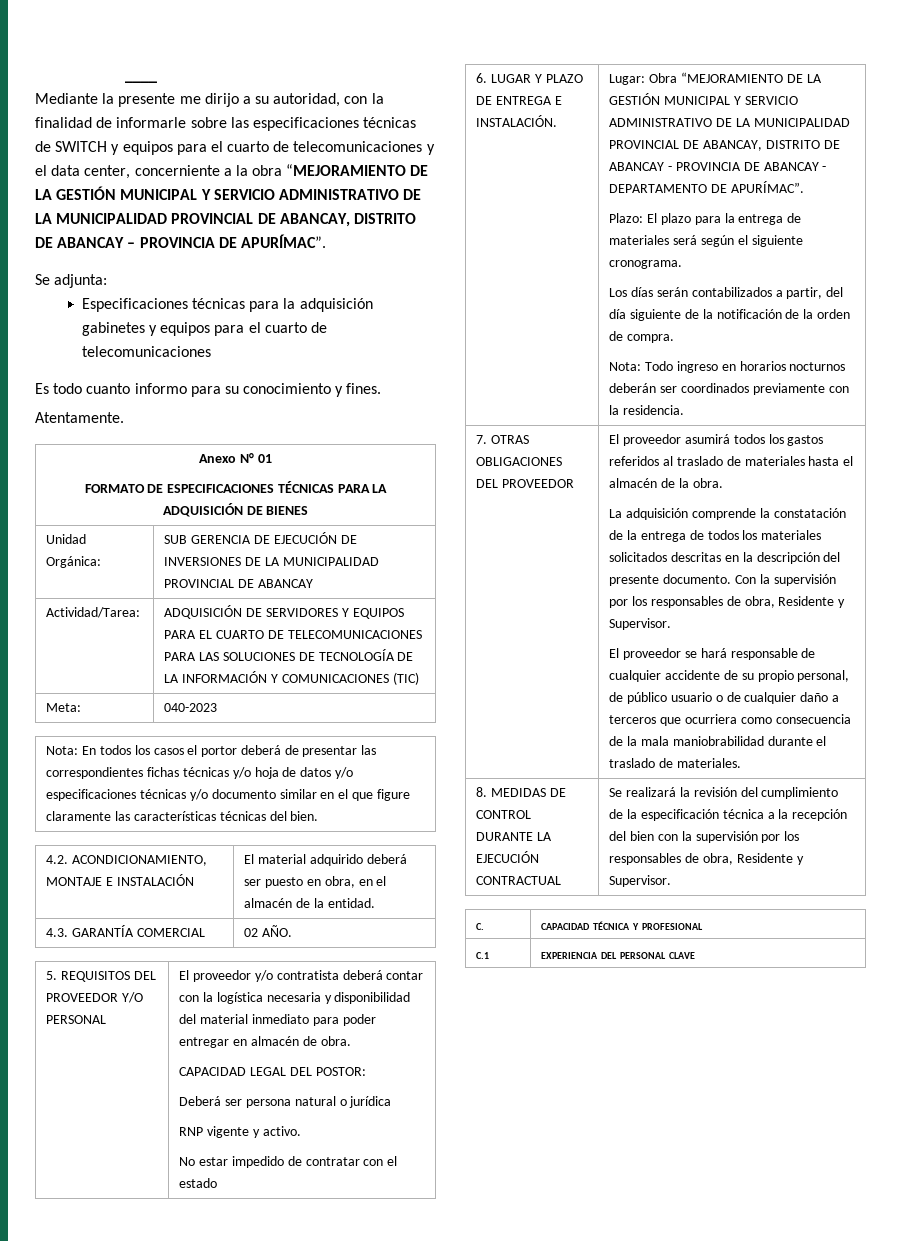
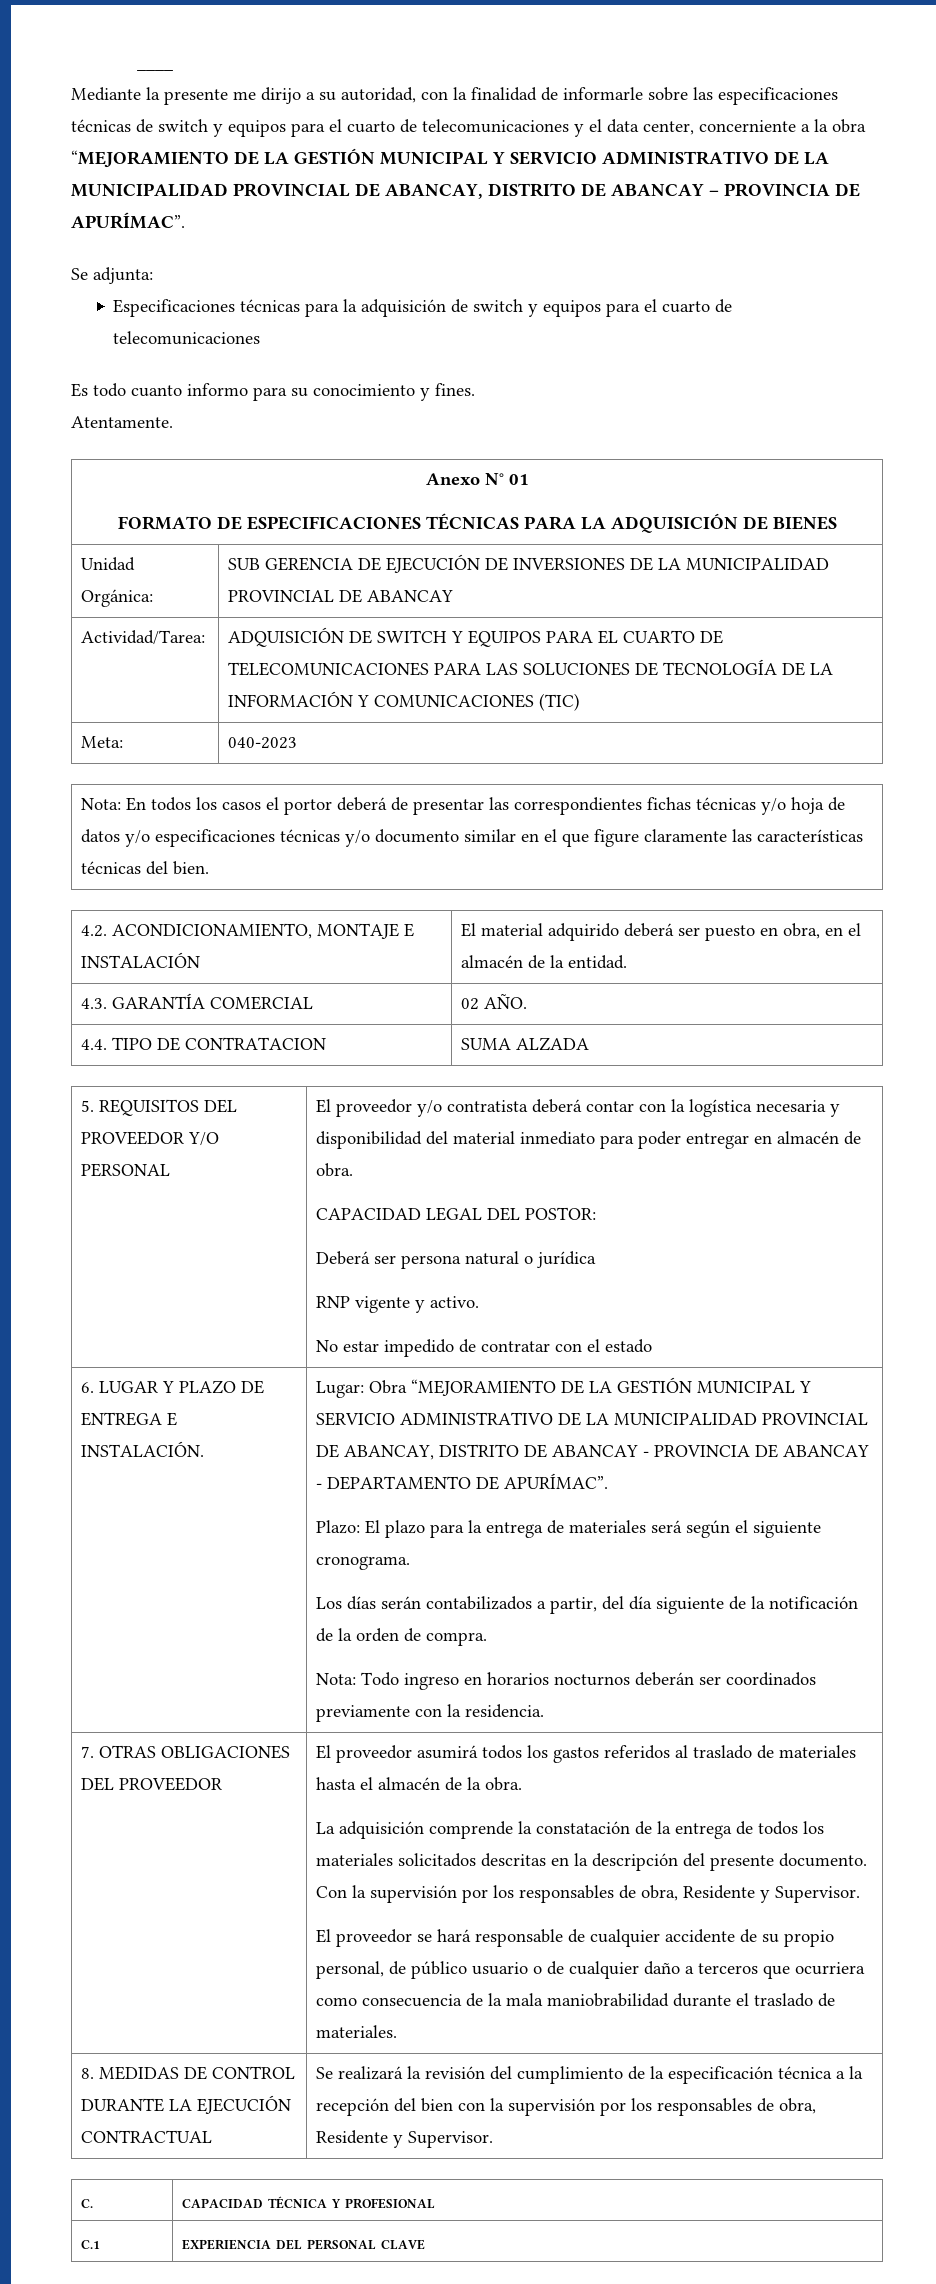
[55,141,108,152] SWITCH -> [158,119,208,132] switch
[81,322,145,336] gabinetes -> [451,299,524,313] de switch
[266,608,339,617] SERVIDORES -> [376,630,447,643] SWITCH
(293, 931) none -> [80,1037,326,1051] [460,1037,589,1051] // 4.4. TIPO DE CONTRATACION | SUMA ALZADA

